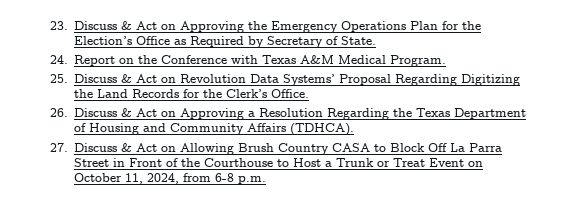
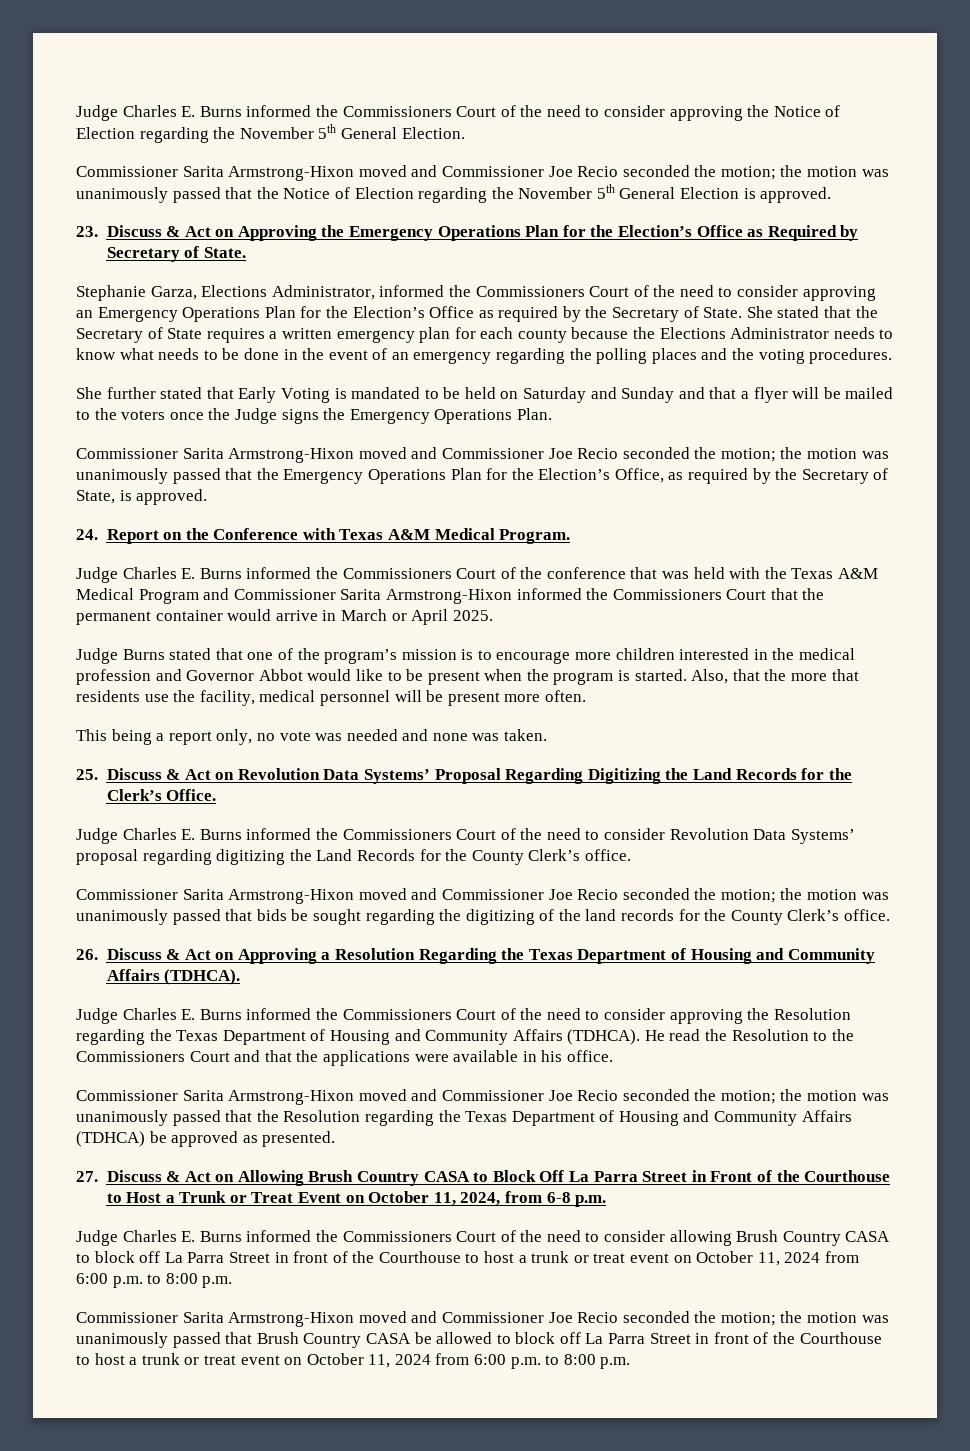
(50, 25) none -> [76,105,841,121] [76,124,465,143] [76,165,889,181] [76,184,832,203] Judge Charles E. Burns informed the Commissioners Court of the need to consider approving the Notice of Election regarding the November 5th General Election. // Commissioner Sarita Armstrong-Hixon moved and Commissioner Joe Recio seconded the motion; the motion was unanimously passed that the Notice of Election regarding the November 5th General Election is approved. //
(376, 40) none -> [76,285,876,301] [76,306,878,322] [76,327,894,343] [76,348,893,364] [76,387,894,403] [76,408,552,424] [76,447,889,463] [76,468,889,484] [76,489,208,505] // Stephanie Garza, Elections Administrator, informed the Commissioners Court of the need to consider approving an Emergency Operations Plan for the Election’s Office as required by the Secretary of State. She stated that the Secretary of State requires a written emergency plan for each county because the Elections Administrator needs to know what needs to be done in the event of an emergency regarding the polling places and the voting procedures. // She further stated that Early Voting is mandated to be held on Saturday and Sunday and that a flyer will be mailed to the voters once the Judge signs the Emergency Operations Plan. // Commissioner Sarita Armstrong-Hixon moved and Commissioner Joe Recio seconded the motion; the motion was unanimously passed that the Emergency Operations Plan for the Election’s Office, as required by the Secretary of State, is approved.
(446, 61) none -> [76,567,879,583] [76,588,825,604] [76,609,493,625] [76,648,856,664] [76,669,859,685] [76,690,586,706] [76,729,548,745] // Judge Charles E. Burns informed the Commissioners Court of the conference that was held with the Texas A&M Medical Program and Commissioner Sarita Armstrong-Hixon informed the Commissioners Court that the permanent container would arrive in March or April 2025. // Judge Burns stated that one of the program’s mission is to encourage more children interested in the medical profession and Governor Abbot would like to be present when the program is started. Also, that the more that residents use the facility, medical personnel will be present more often. // This being a report only, no vote was needed and none was taken.
(309, 93) none -> [76,828,855,844] [76,849,631,865] [76,888,889,904] [76,909,891,925] // Judge Charles E. Burns informed the Commissioners Court of the need to consider Revolution Data Systems’ proposal regarding digitizing the Land Records for the County Clerk’s office. // Commissioner Sarita Armstrong-Hixon moved and Commissioner Joe Recio seconded the motion; the motion was unanimously passed that bids be sought regarding the digitizing of the land records for the County Clerk’s office.
(354, 129) none -> [76,1008,851,1024] [76,1029,854,1045] [76,1050,613,1066] [76,1089,889,1105] [76,1110,852,1126] [76,1131,336,1147] // Judge Charles E. Burns informed the Commissioners Court of the need to consider approving the Resolution regarding the Texas Department of Housing and Community Affairs (TDHCA). He read the Resolution to the Commissioners Court and that the applications were available in his office. // Commissioner Sarita Armstrong-Hixon moved and Commissioner Joe Recio seconded the motion; the motion was unanimously passed that the Resolution regarding the Texas Department of Housing and Community Affairs (TDHCA) be approved as presented.
(266, 180) none -> [76,1230,891,1246] [76,1251,859,1266] [76,1273,233,1288] [76,1311,889,1327] [76,1332,882,1348] [76,1353,631,1369] // Judge Charles E. Burns informed the Commissioners Court of the need to consider allowing Brush Country CASA to block off La Parra Street in front of the Courthouse to host a trunk or treat event on October 11, 2024 from 6:00 p.m. to 8:00 p.m. // Commissioner Sarita Armstrong-Hixon moved and Commissioner Joe Recio seconded the motion; the motion was unanimously passed that Brush Country CASA be allowed to block off La Parra Street in front of the Courthouse to host a trunk or treat event on October 11, 2024 from 6:00 p.m. to 8:00 p.m.

